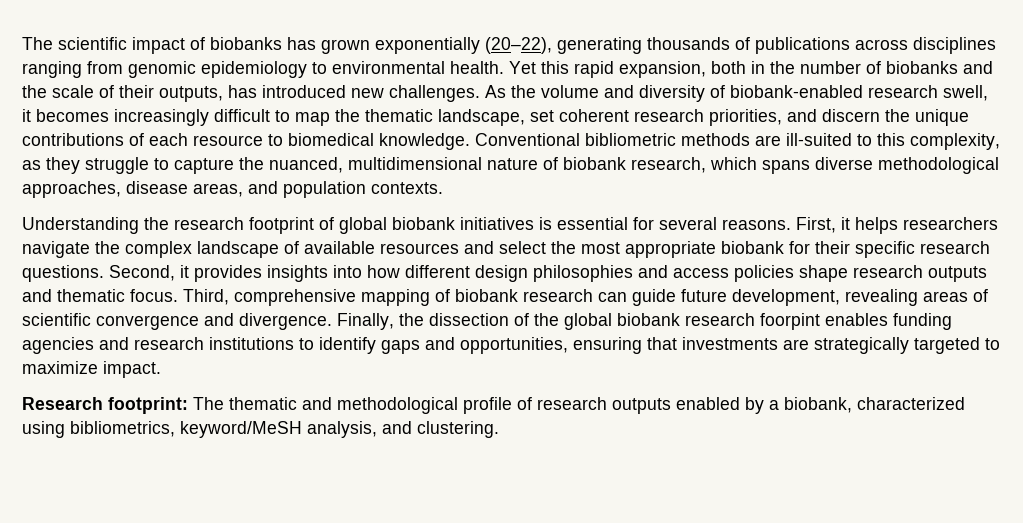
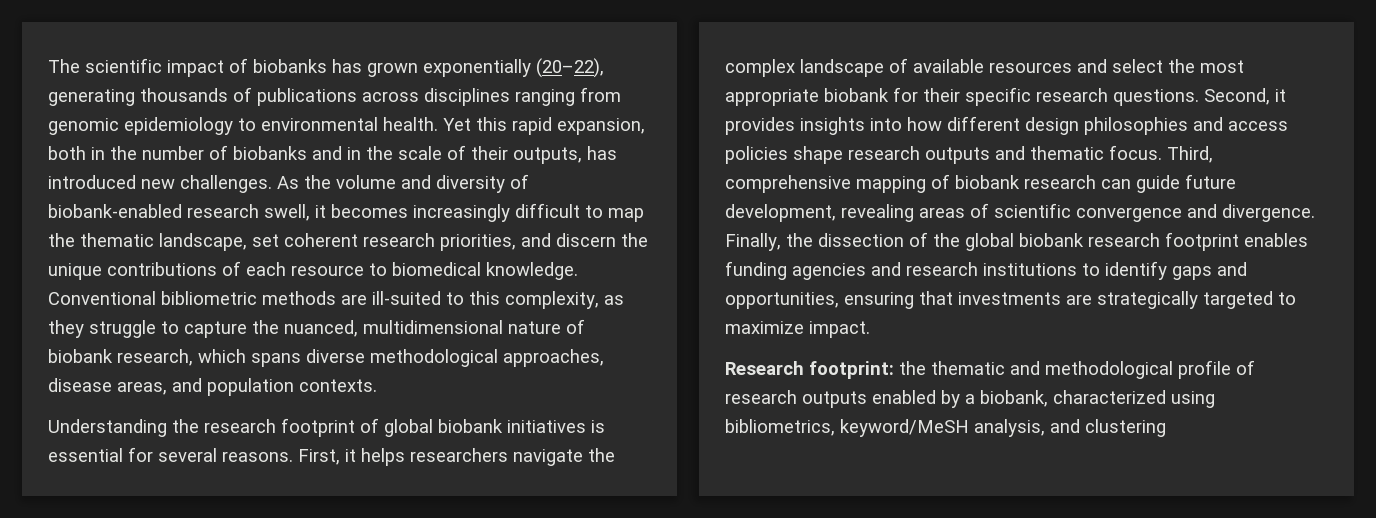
(993, 67) none -> [347,147,361,160] in
[760,313,820,330] foorpint -> [1165,232,1239,251] footprint
[193,397,224,410] The -> [899,361,926,375] the
[417,421,499,438] clustering. -> [1085,419,1166,437] clustering

